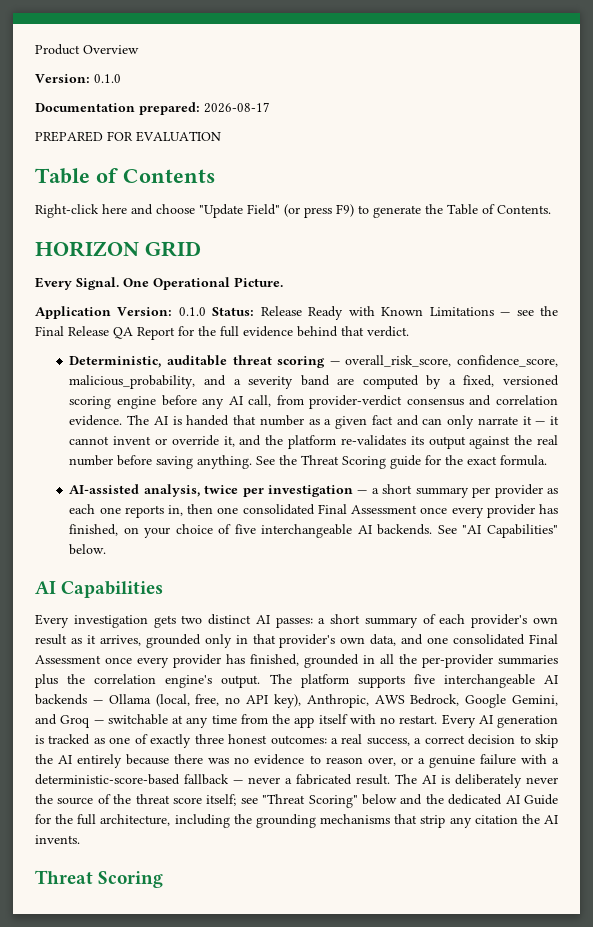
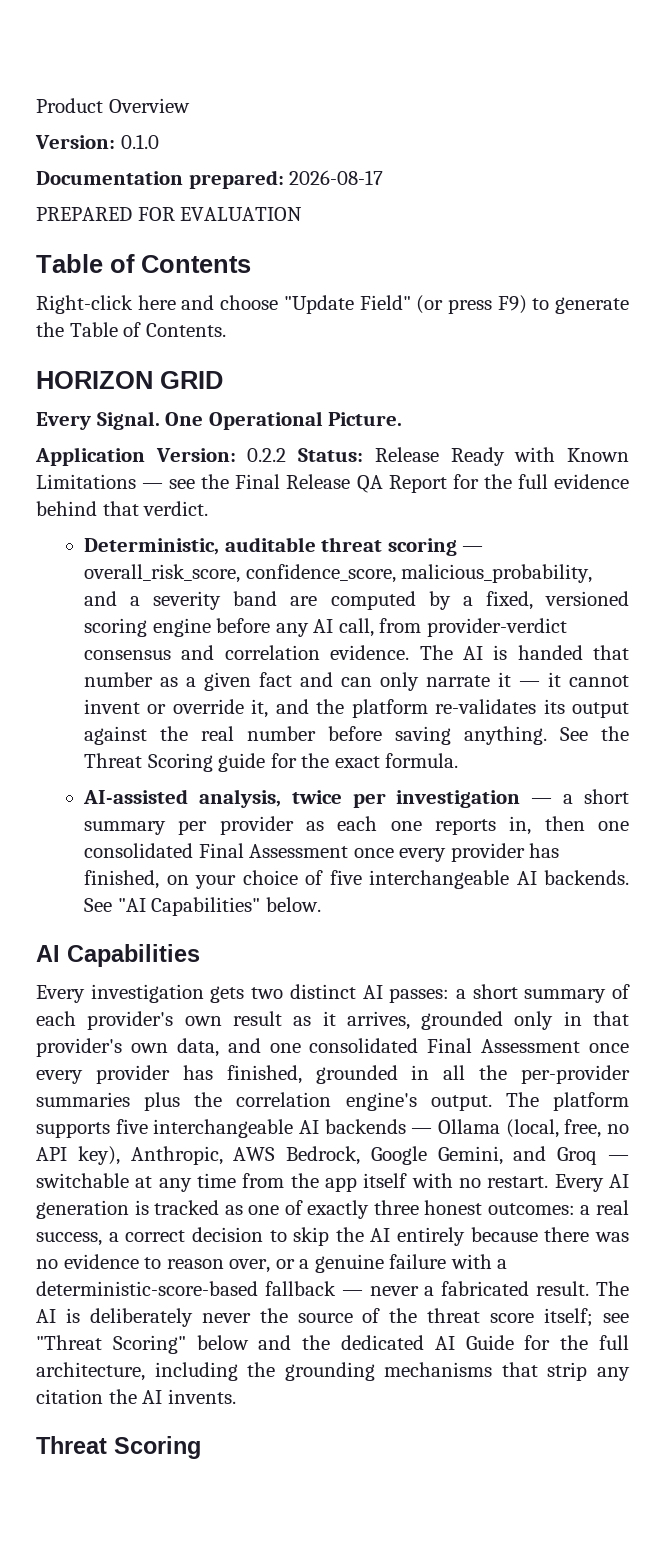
[178,307,206,316] 0.1.0 -> [247,448,287,462] 0.2.2

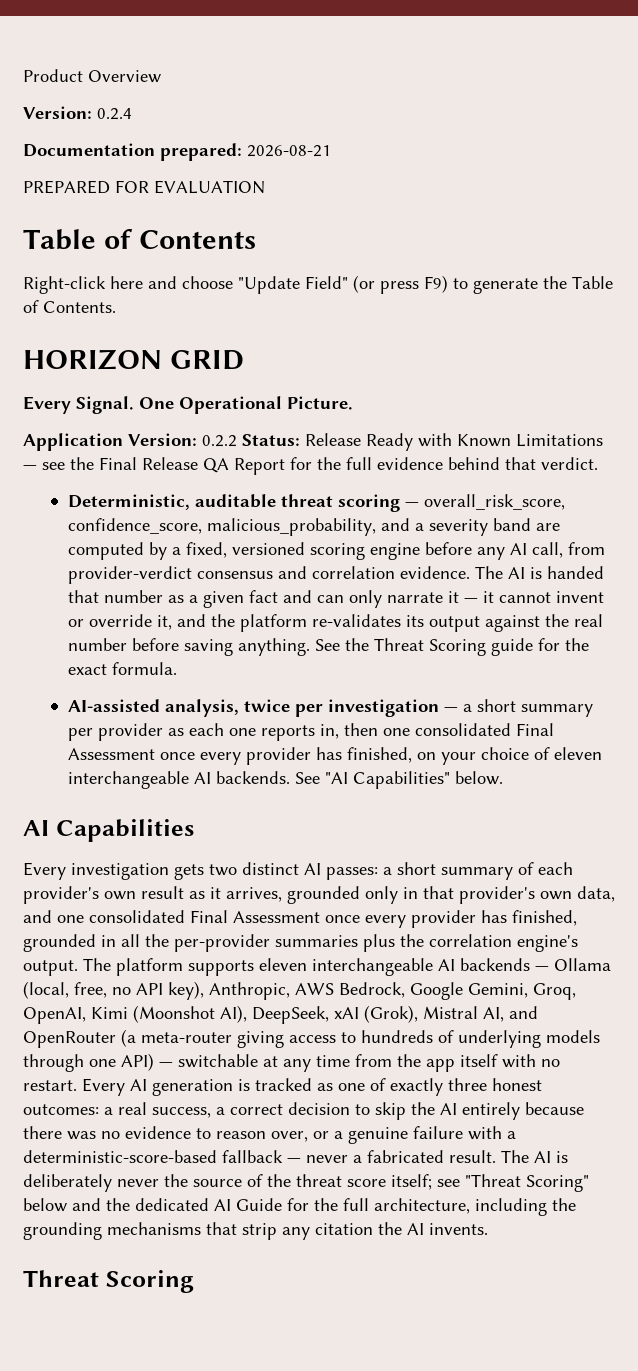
[120,134,159,149] 0.1.0 -> [97,108,132,120] 0.2.4
[289,170,384,185] 2026-08-17 -> [247,145,331,157] 2026-08-21
[329,870,362,885] five -> [553,747,602,760] eleven
[115,1119,148,1134] five -> [259,958,307,971] eleven
[513,1146,598,1165] and Groq -> [533,983,576,1000] [23,1005,538,1024] [23,1029,600,1048] [23,1053,154,1072] Groq, OpenAI, Kimi (Moonshot AI), DeepSeek, xAI (Grok), Mistral AI, and OpenRouter (a meta-router giving access to hundreds of underlying models through one API)

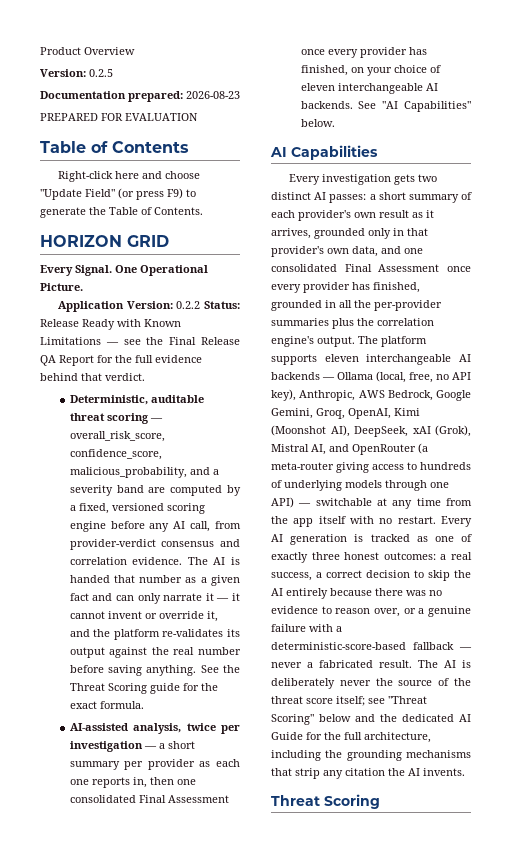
[97,108,132,120] 0.2.4 -> [89,69,113,77] 0.2.5
[247,145,331,157] 2026-08-21 -> [186,91,240,99] 2026-08-23

